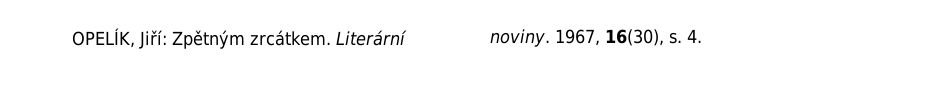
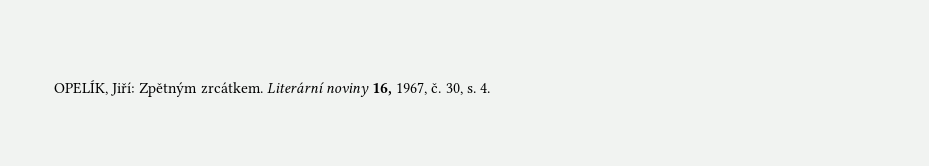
[490,29,664,47] noviny. 1967, 16(30), -> [325,82,463,97] noviny 16, 1967, č. 30,

